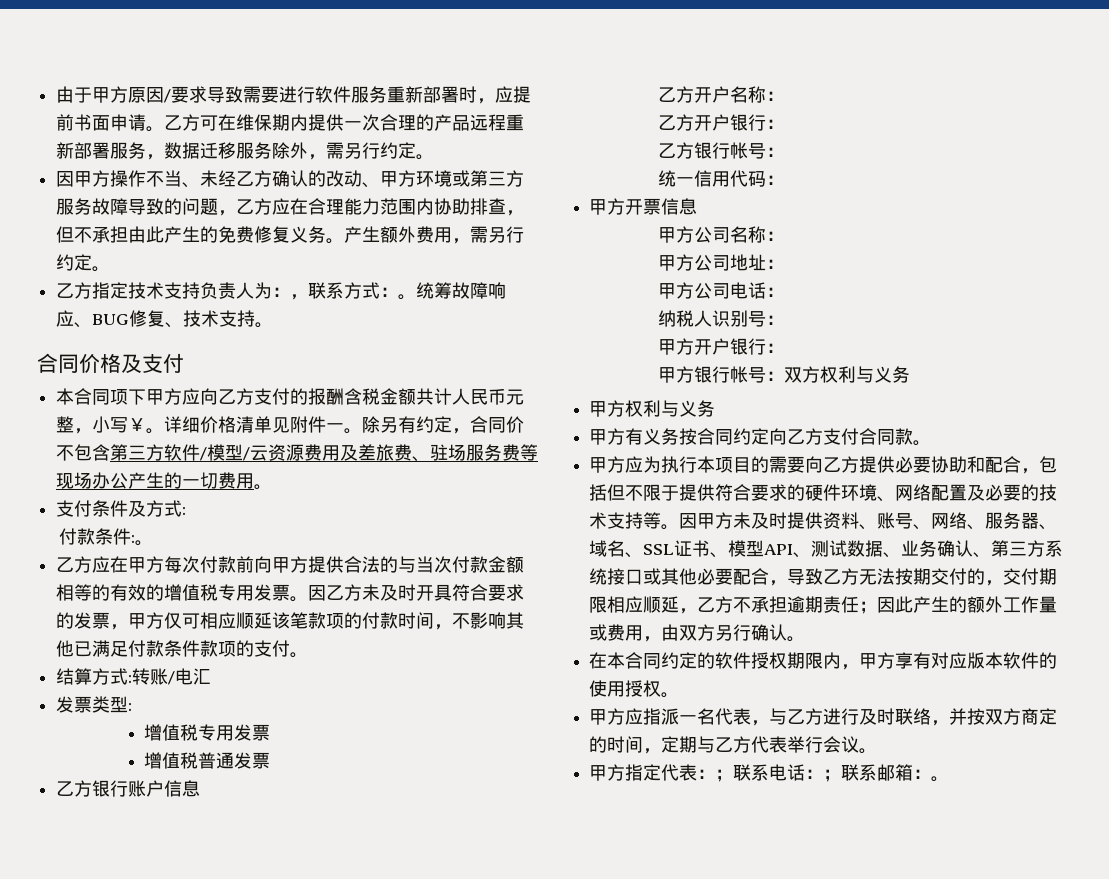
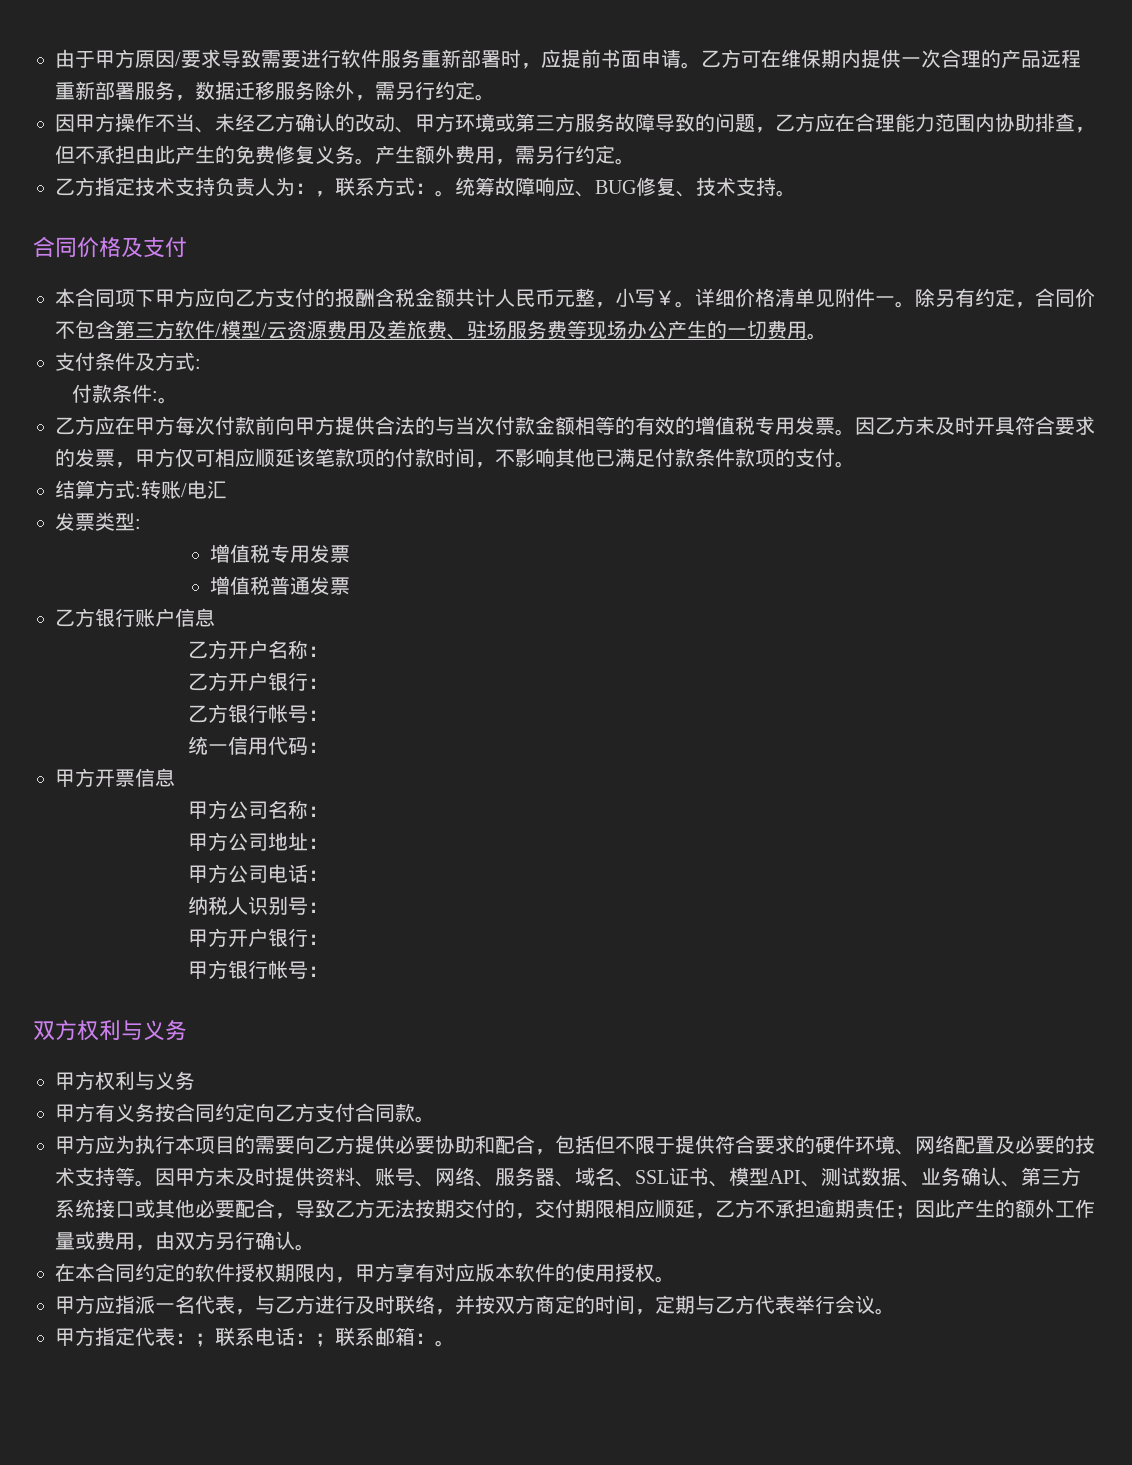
(785, 376) none -> (328, 971) //

